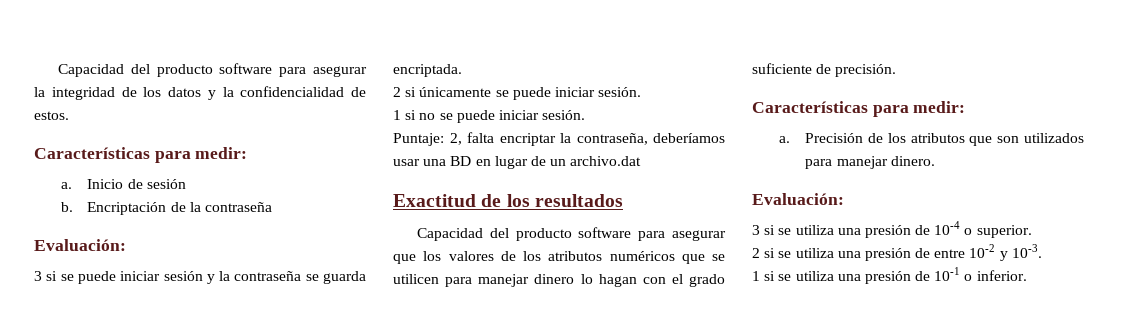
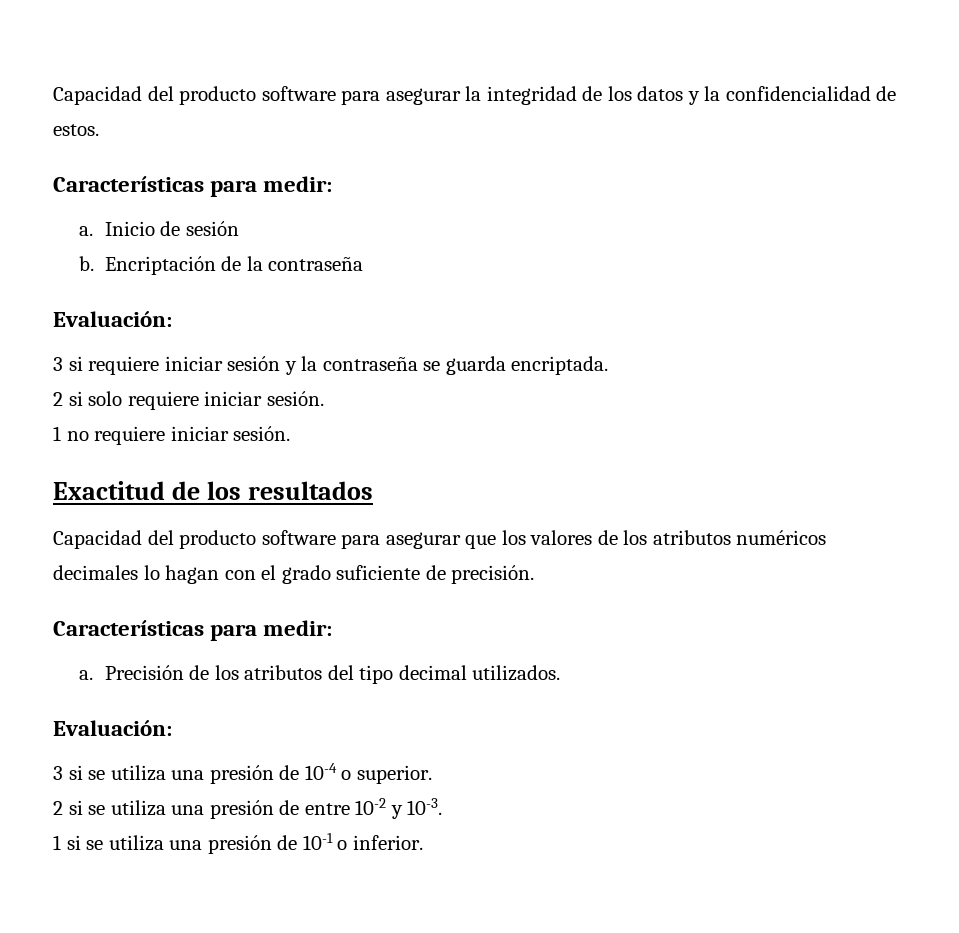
[60,271,116,284] se puede -> [88,356,160,375] requiere
[419,87,551,100] únicamente se puede -> [88,391,199,410] solo requiere
[405,110,586,123] [393,132,725,146] [393,156,642,169] si no se puede iniciar sesión. // Puntaje: 2, falta encriptar la contraseña, deberíamos usar una BD en lugar de un archivo.dat -> [66,426,291,445] no requiere iniciar sesión.
[681,254,725,264] [393,274,575,287] que se utilicen para manejar dinero -> [53,565,138,580] decimales
[969,133,1084,146] [805,156,935,169] que son utilizados para manejar dinero. -> [327,665,561,684] del tipo decimal utilizados.

